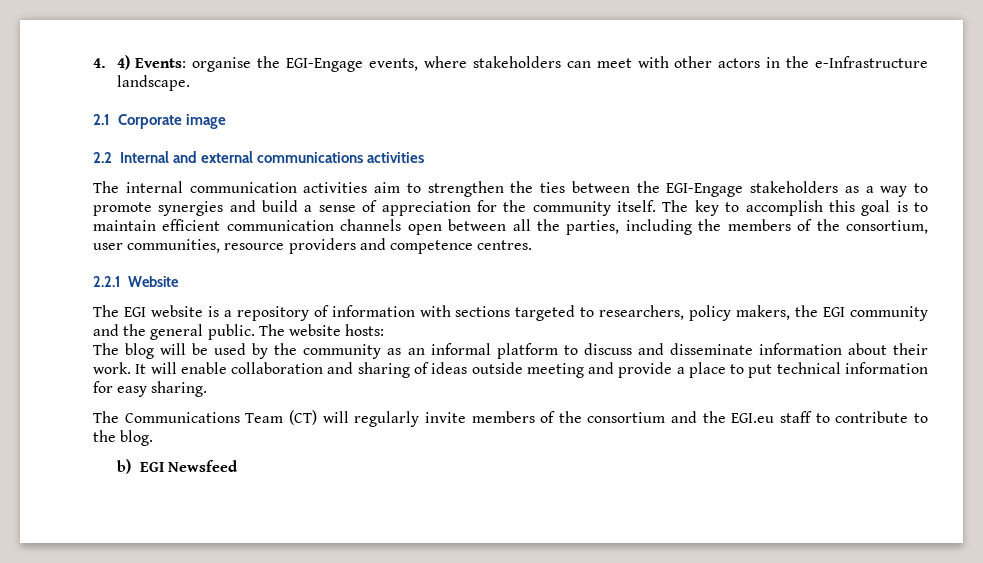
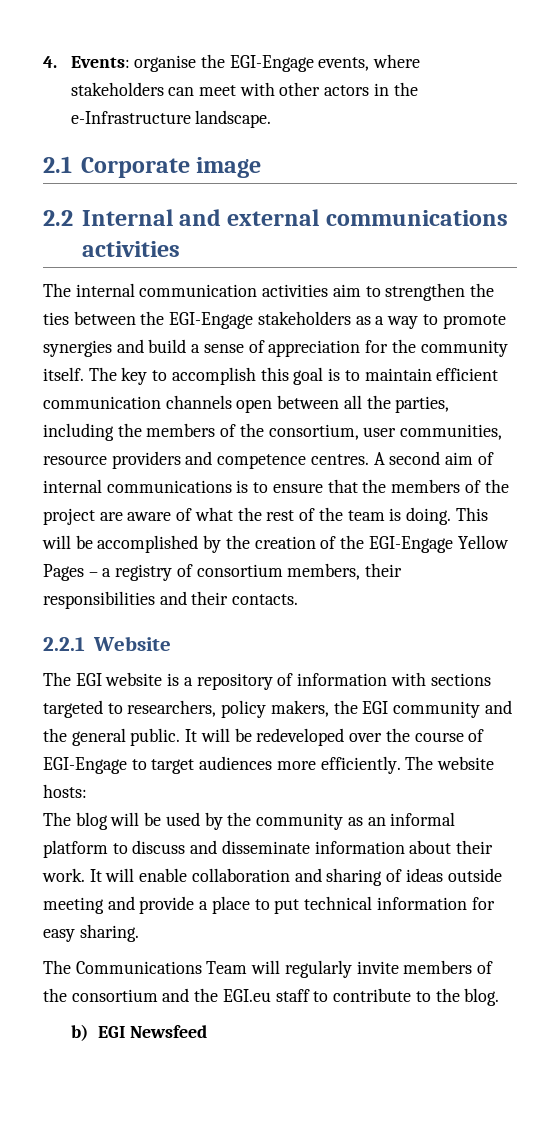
[116,55,130,70] 4) -> (57, 62) none
(533, 245) none -> [373,451,494,465] [43,479,509,493] [43,507,488,525] [42,535,509,553] [43,563,403,581] [43,591,299,609] A second aim of internal communications is to ensure that the members of the project are aware of what the rest of the team is doing. This will be accomplished by the creation of the EGI-Engage Yellow Pages – a registry of consortium members, their responsibilities and their contacts.
(255, 332) none -> [185,728,485,746] [43,756,401,774] It will be redeveloped over the course of EGI-Engage to target audiences more efficiently.
[288,410,317,425] (CT) -> (248, 967) none

